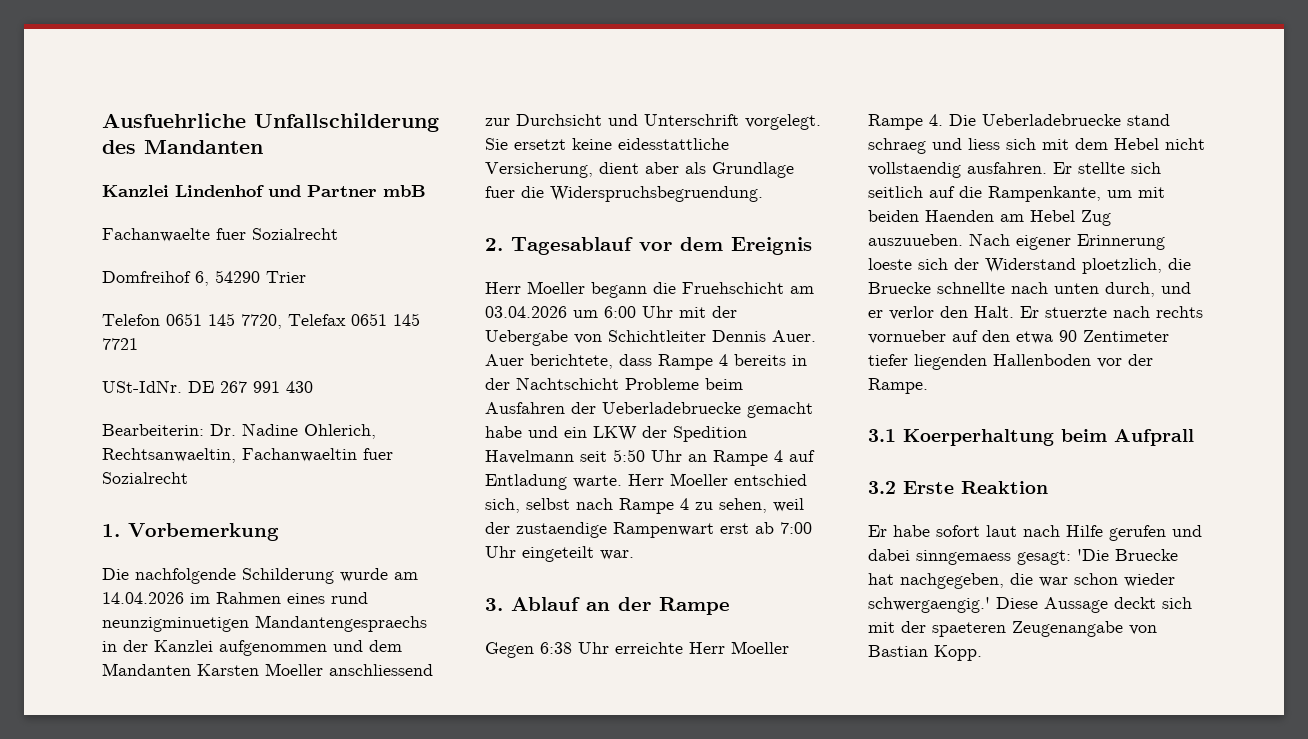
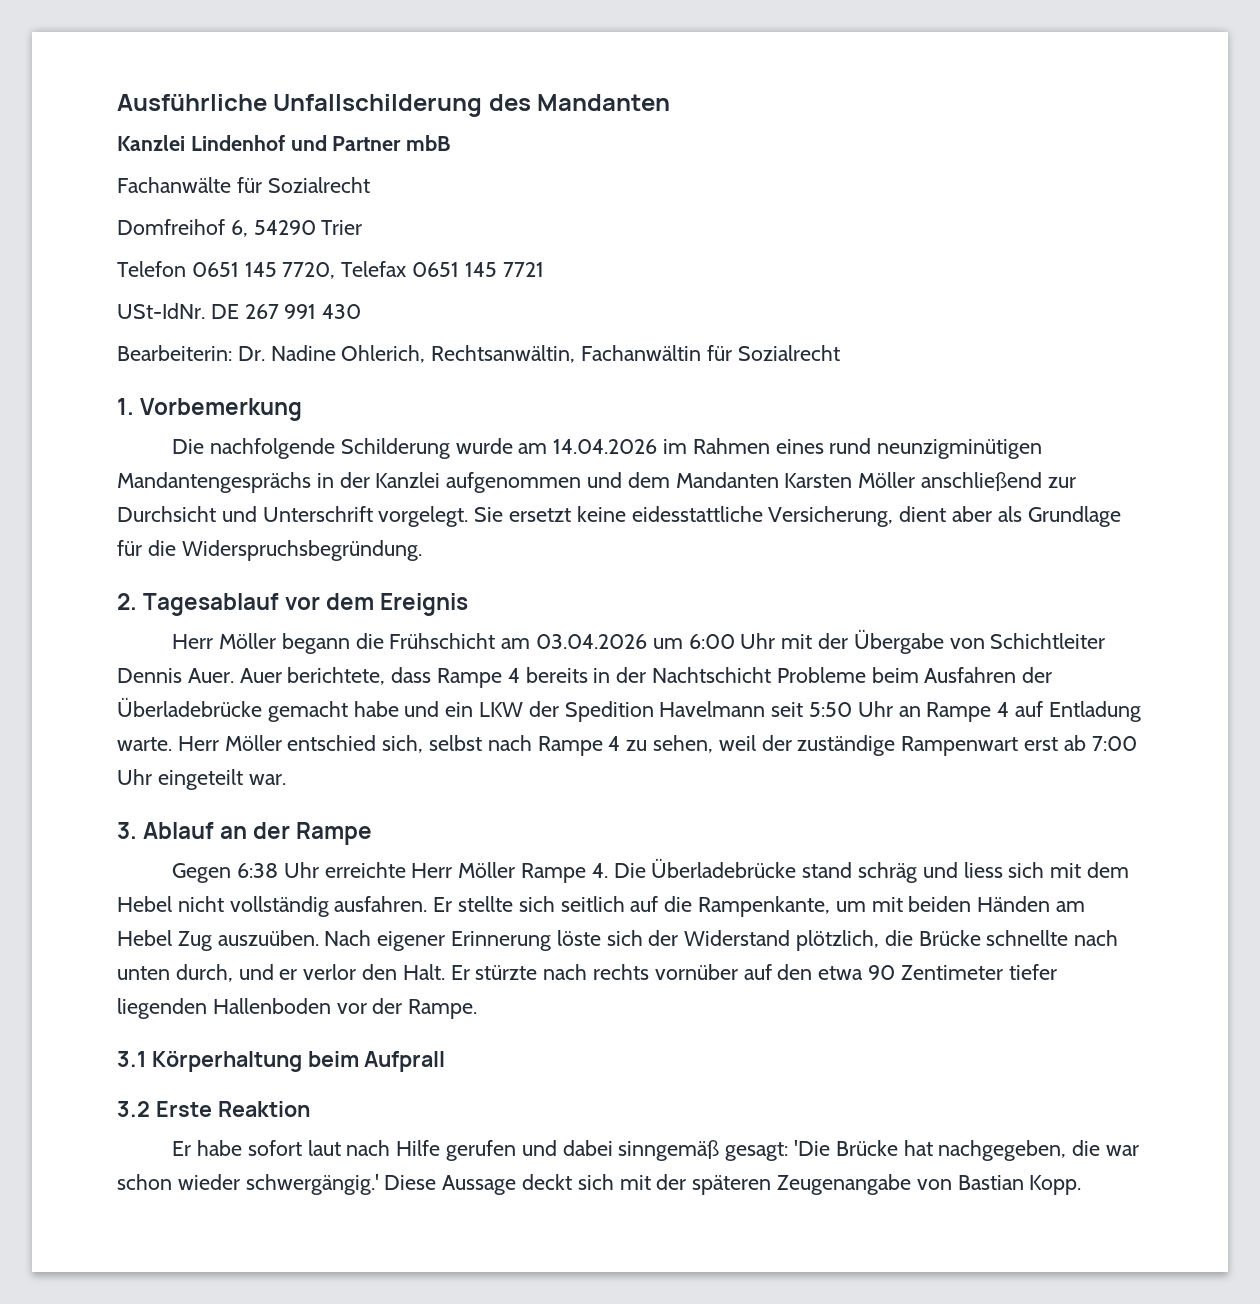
[102,113,246,128] Ausfuehrliche -> [117,94,267,111] Ausführliche
[102,228,246,242] Fachanwaelte fuer -> [117,177,262,193] Fachanwälte für
[102,448,393,463] Rechtsanwaeltin, Fachanwaeltin fuer -> [431,345,732,363] Rechtsanwältin, Fachanwältin für
[102,615,427,632] neunzigminuetigen Mandantengespraechs -> [877,439,1043,459] [117,472,311,493] neunzigminütigen Mandantengesprächs
[265,663,433,676] Moeller anschliessend -> [858,472,1043,491] Möller anschließend
[485,186,763,202] fuer die Widerspruchsbegruendung. -> [117,540,422,561] für die Widerspruchsbegründung.
[527,281,585,294] Moeller -> [218,633,276,649] Möller
[682,282,784,294] Fruehschicht -> [389,633,496,649] Frühschicht
[485,330,568,346] Uebergabe -> [853,629,944,654] Übergabe
[602,402,741,414] Ueberladebruecke -> [117,697,262,717] Überladebrücke
[670,473,728,486] Moeller -> [224,735,282,751] Möller
[516,522,607,538] zustaendige -> [797,735,896,756] zuständige
[731,641,789,654] Moeller -> [458,862,516,878] Möller
[982,114,1170,126] [868,138,926,154] Ueberladebruecke stand schraeg -> [651,858,917,883] Überladebrücke stand schräg
[868,162,961,178] vollstaendig -> [229,896,329,917] vollständig
[925,210,994,222] Haenden -> [977,896,1051,912] Händen
[868,234,963,246] auszuueben. -> [217,930,319,946] auszuüben.
[868,258,912,270] loeste -> [556,930,601,946] löste
[1082,258,1191,274] [868,282,931,294] ploetzlich, die Bruecke -> [796,930,981,951] plötzlich, die Brücke
[1045,307,1107,318] stuerzte -> [475,965,538,980] stürzte
[868,330,946,344] vornueber -> [654,964,738,980] vornüber
[903,429,1054,446] Koerperhaltung -> [151,1051,302,1072] Körperhaltung
[916,550,1011,565] sinngemaess -> [618,1140,720,1161] sinngemäß
[1115,549,1178,561] Bruecke -> [835,1140,898,1156] Brücke
[868,597,990,613] schwergaengig.' -> [245,1174,379,1195] schwergängig.'
[932,622,1006,637] spaeteren -> [692,1175,772,1195] späteren

